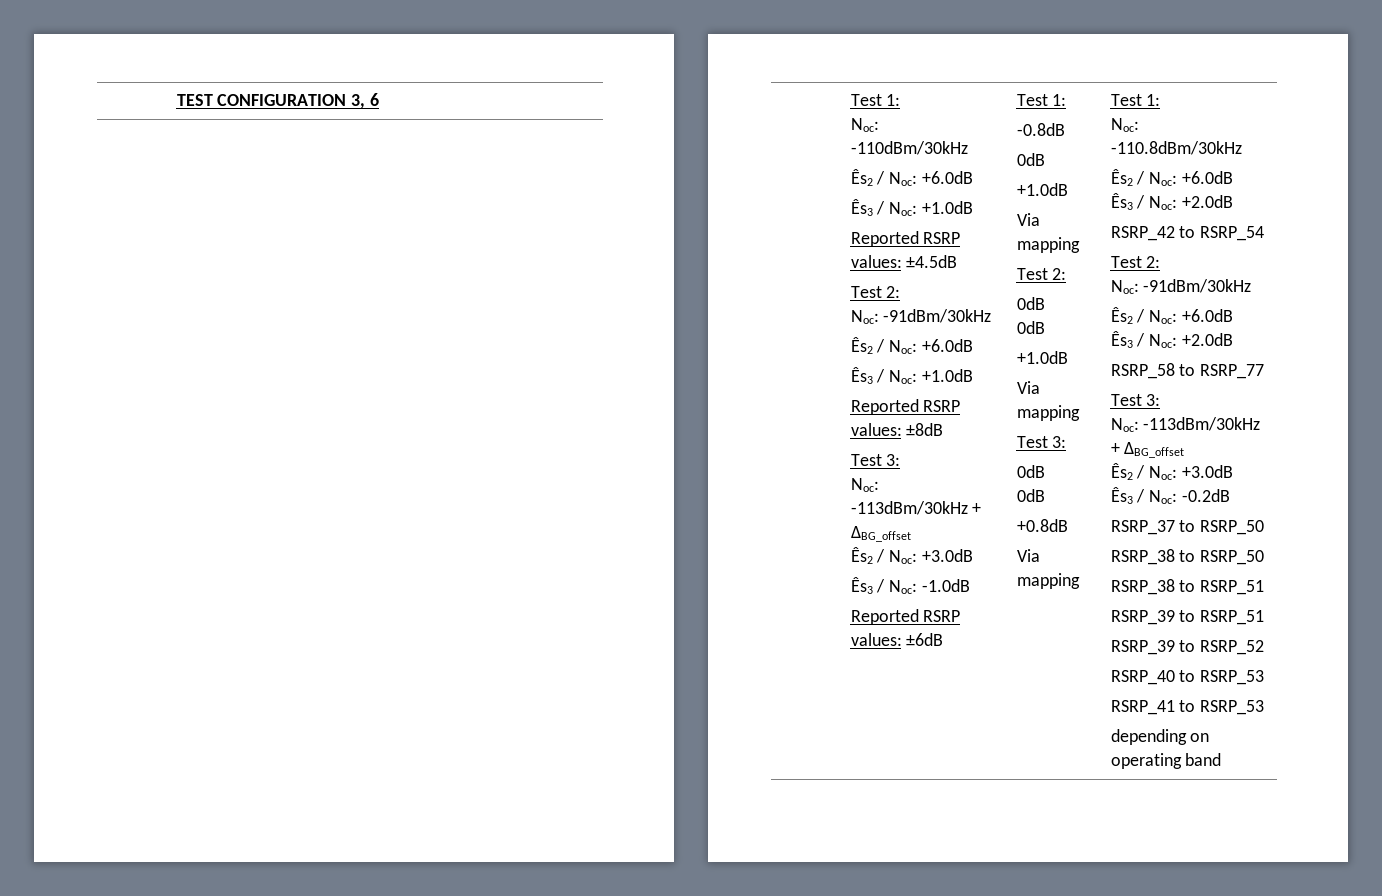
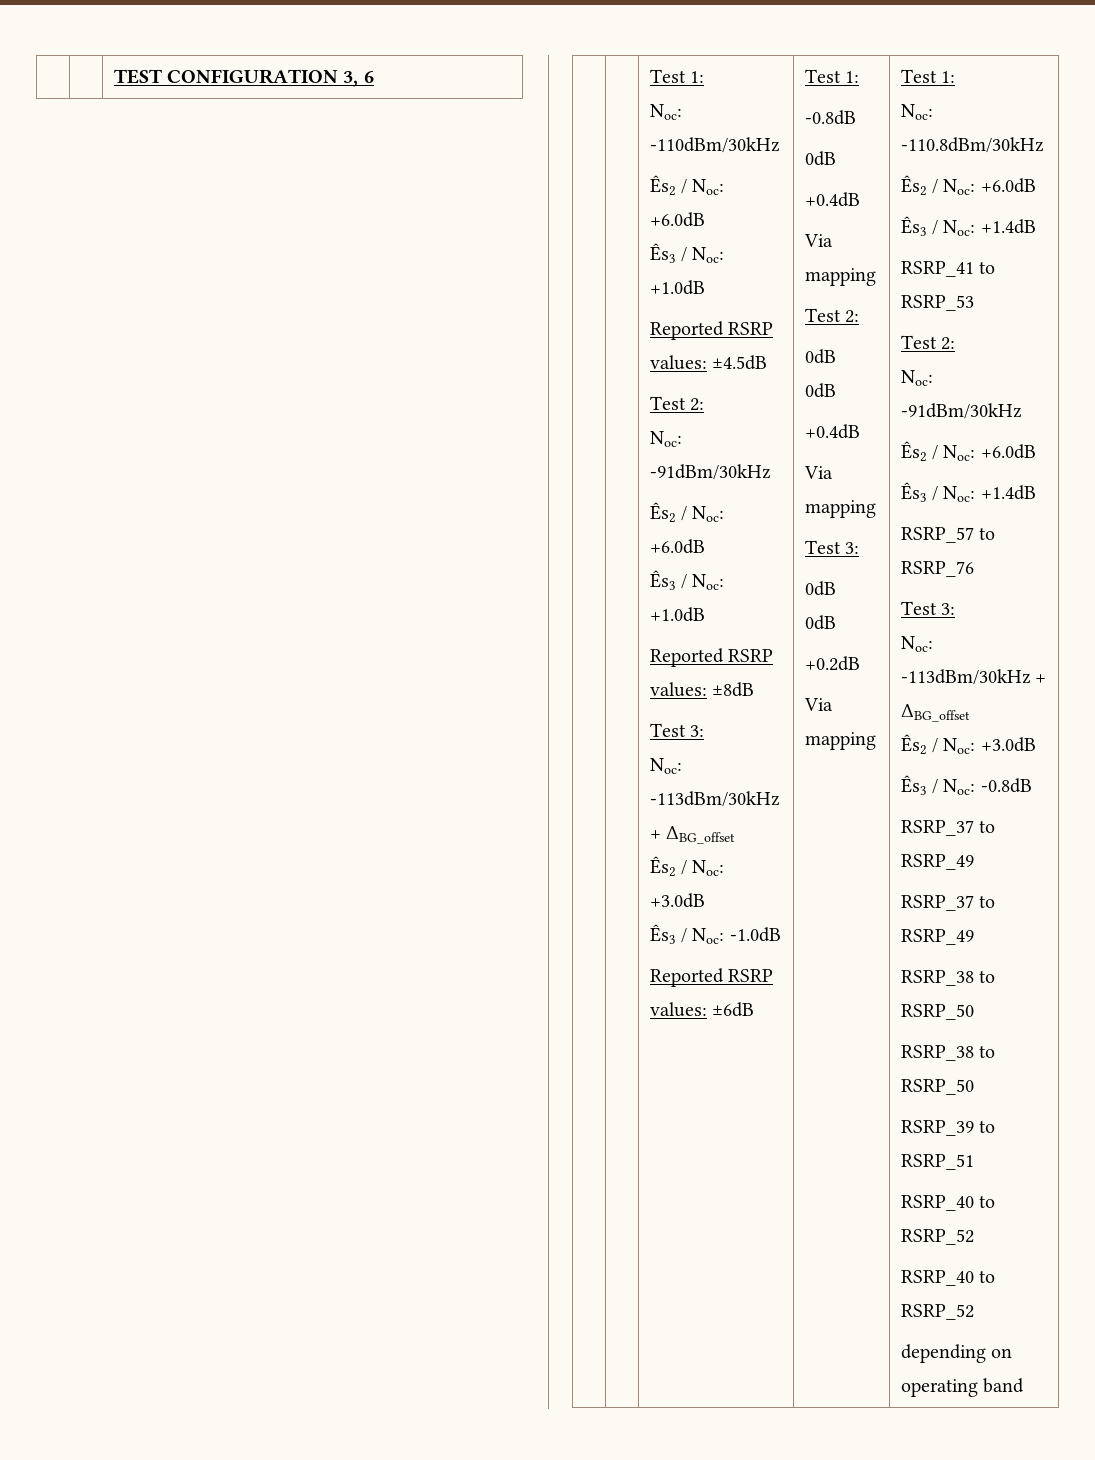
[1016,183,1068,196] +1.0dB -> [804,192,860,207] +0.4dB
[1016,351,1068,364] +1.0dB -> [804,424,860,439] +0.4dB
[1016,519,1068,532] +0.8dB -> [804,656,860,671] +0.2dB
[1181,195,1233,208] [1110,226,1264,241] +2.0dB // RSRP_42 to RSRP_54 -> [980,219,1036,234] [900,261,996,277] [900,295,974,311] +1.4dB // RSRP_41 to RSRP_53
[1181,333,1233,346] [1110,363,1264,379] +2.0dB // RSRP_58 to RSRP_77 -> [980,485,1036,500] [900,527,996,543] [900,561,974,577] +1.4dB // RSRP_57 to RSRP_76
[1181,489,1230,502] [1110,520,1196,535] -0.2dB // RSRP_37 to -> [980,778,1032,793] [900,820,996,836] [900,854,974,870] [900,895,996,911] [900,929,974,945] [900,970,996,986] -0.8dB // RSRP_37 to RSRP_49 // RSRP_37 to RSRP_49 // RSRP_38 to
[1110,579,1264,595] // RSRP_38 to RSRP_51 -> (974, 1087) none
[1110,640,1175,655] RSRP_39 -> [900,1195,974,1211] RSRP_40
[1199,670,1264,685] [1110,700,1264,715] RSRP_53 // RSRP_41 to RSRP_53 -> [900,1304,974,1320] RSRP_52

